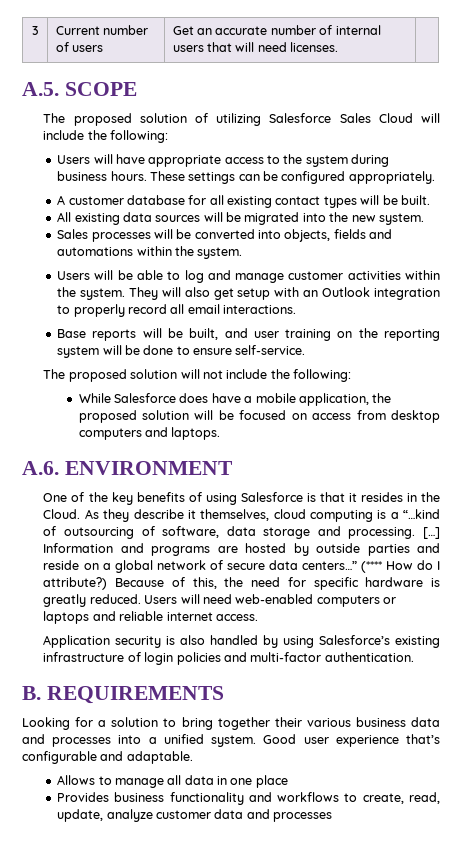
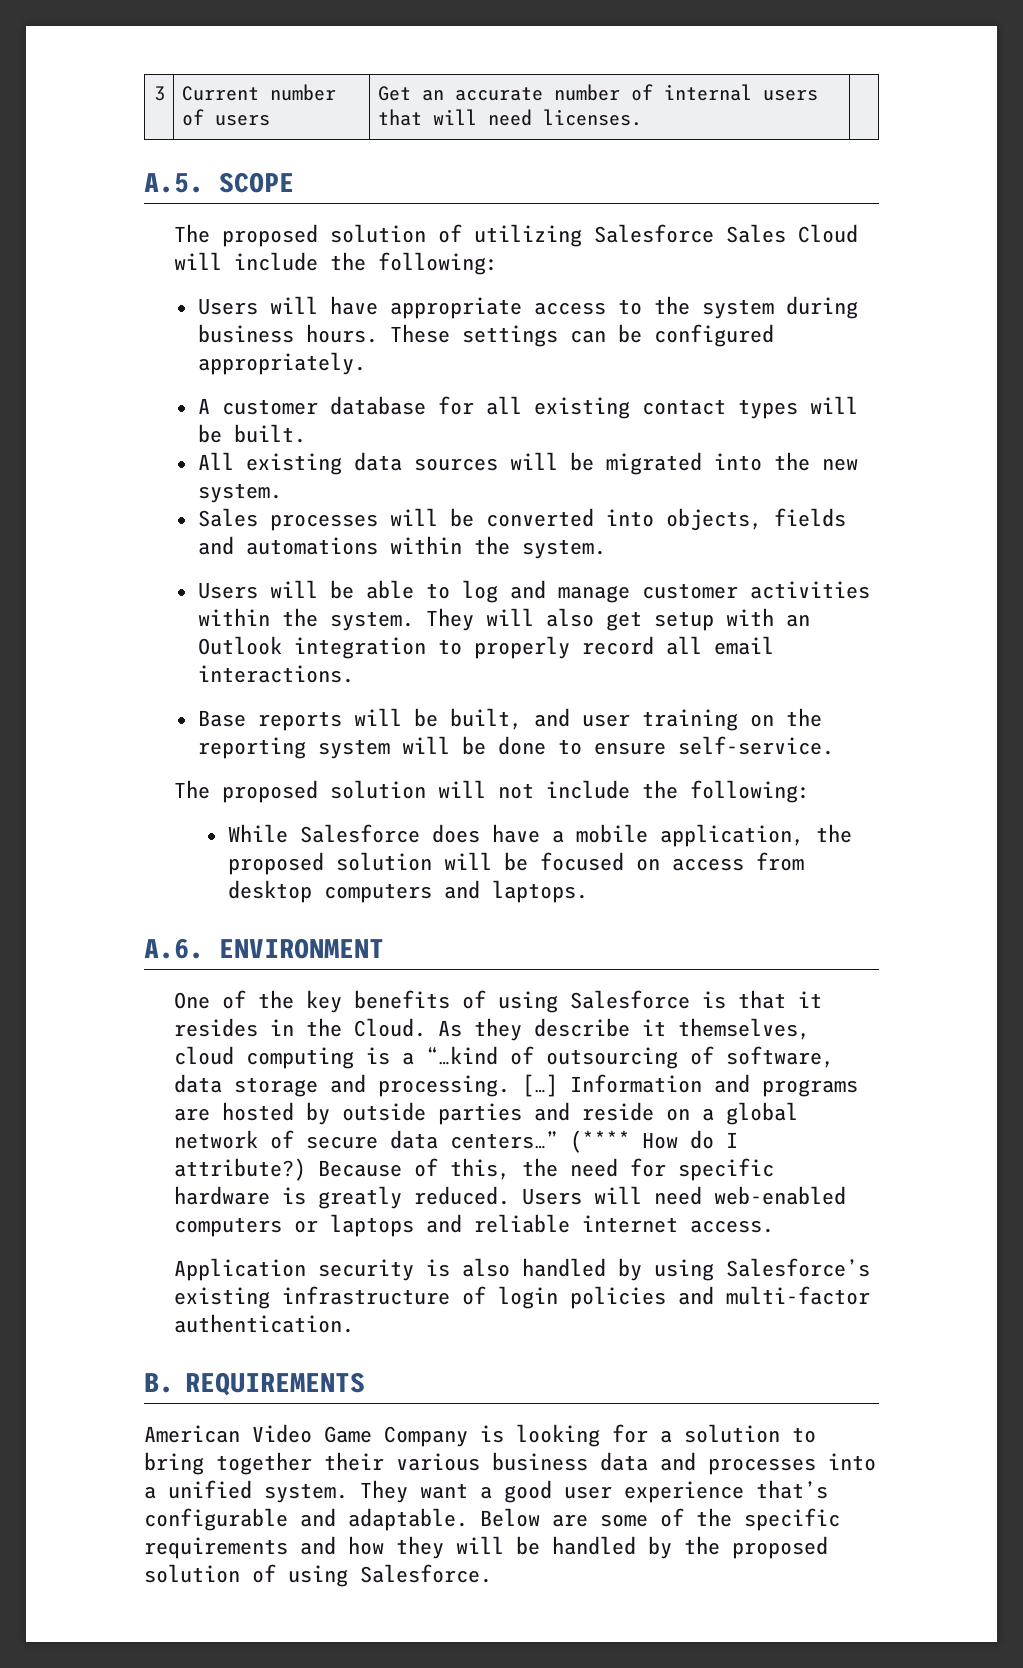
[22,717,70,730] Looking -> [144,1424,600,1447] American Video Game Company is looking
[263,734,297,744] Good -> [360,1480,552,1503] They want a good
[57,775,288,788] [57,792,440,805] [57,809,333,822] // Allows to manage all data in one place // Provides business functionality and workflows to create, read, update, analyze customer data and processes -> [480,1508,840,1531] [144,1536,828,1559] [144,1564,492,1587] Below are some of the specific requirements and how they will be handled by the proposed solution of using Salesforce.

